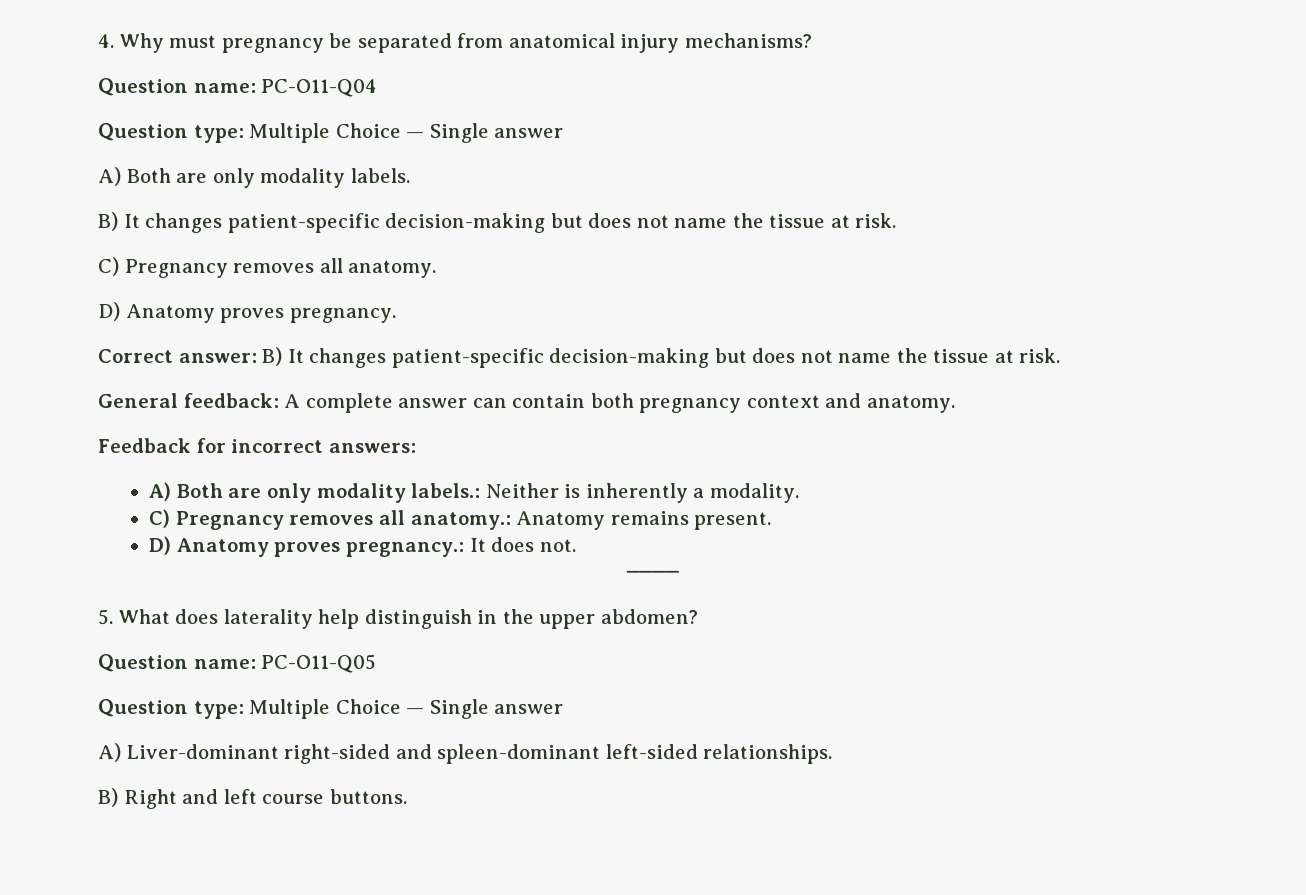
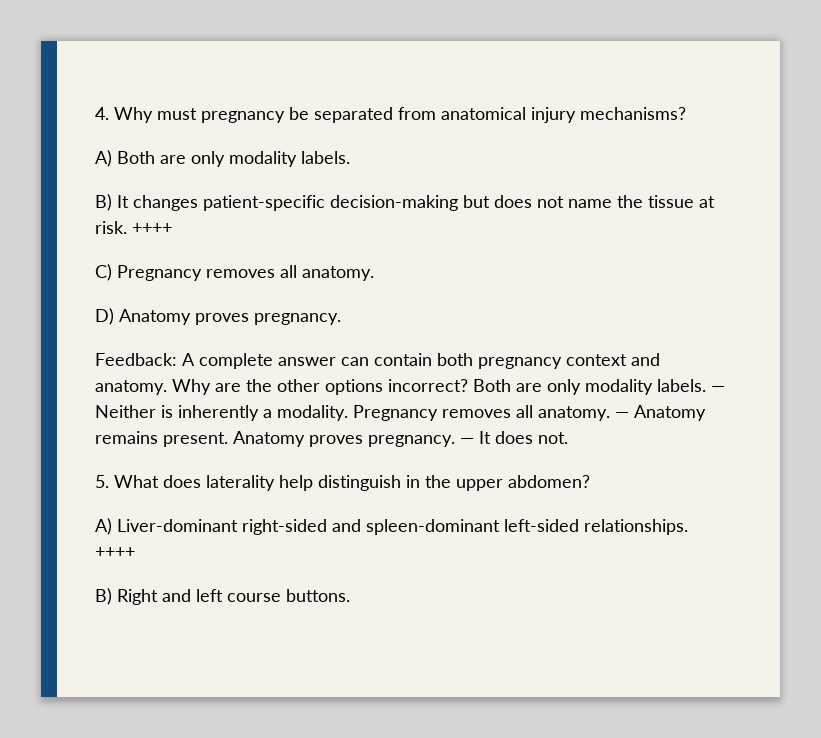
[98,78,378,97] [98,123,564,143] // Question name: PC-O11-Q04 // Question type: Multiple Choice — Single answer -> (686, 113) none
(897, 220) none -> [132,223,172,234] ++++
[98,347,1061,368] [98,393,279,408] Correct answer: B) It changes patient-specific decision-making but does not name the tissue at risk. // General feedback: -> [95,353,177,366] Feedback:
[98,438,416,453] [149,482,481,503] // Feedback for incorrect answers: // A) Both are only modality labels.: -> [172,379,725,395] Why are the other options incorrect? Both are only modality labels. —
[149,509,511,530] // C) Pregnancy removes all anatomy.: -> [353,405,629,421] Pregnancy removes all anatomy. —
[149,536,465,557] // D) Anatomy proves pregnancy.: -> [233,431,474,447] Anatomy proves pregnancy. —
[626,570,679,579] // ──── -> (568, 438) none
[98,654,377,673] [98,699,564,719] // Question name: PC-O11-Q05 // Question type: Multiple Choice — Single answer -> (590, 481) none
(833, 754) none -> [95,547,135,558] ++++

